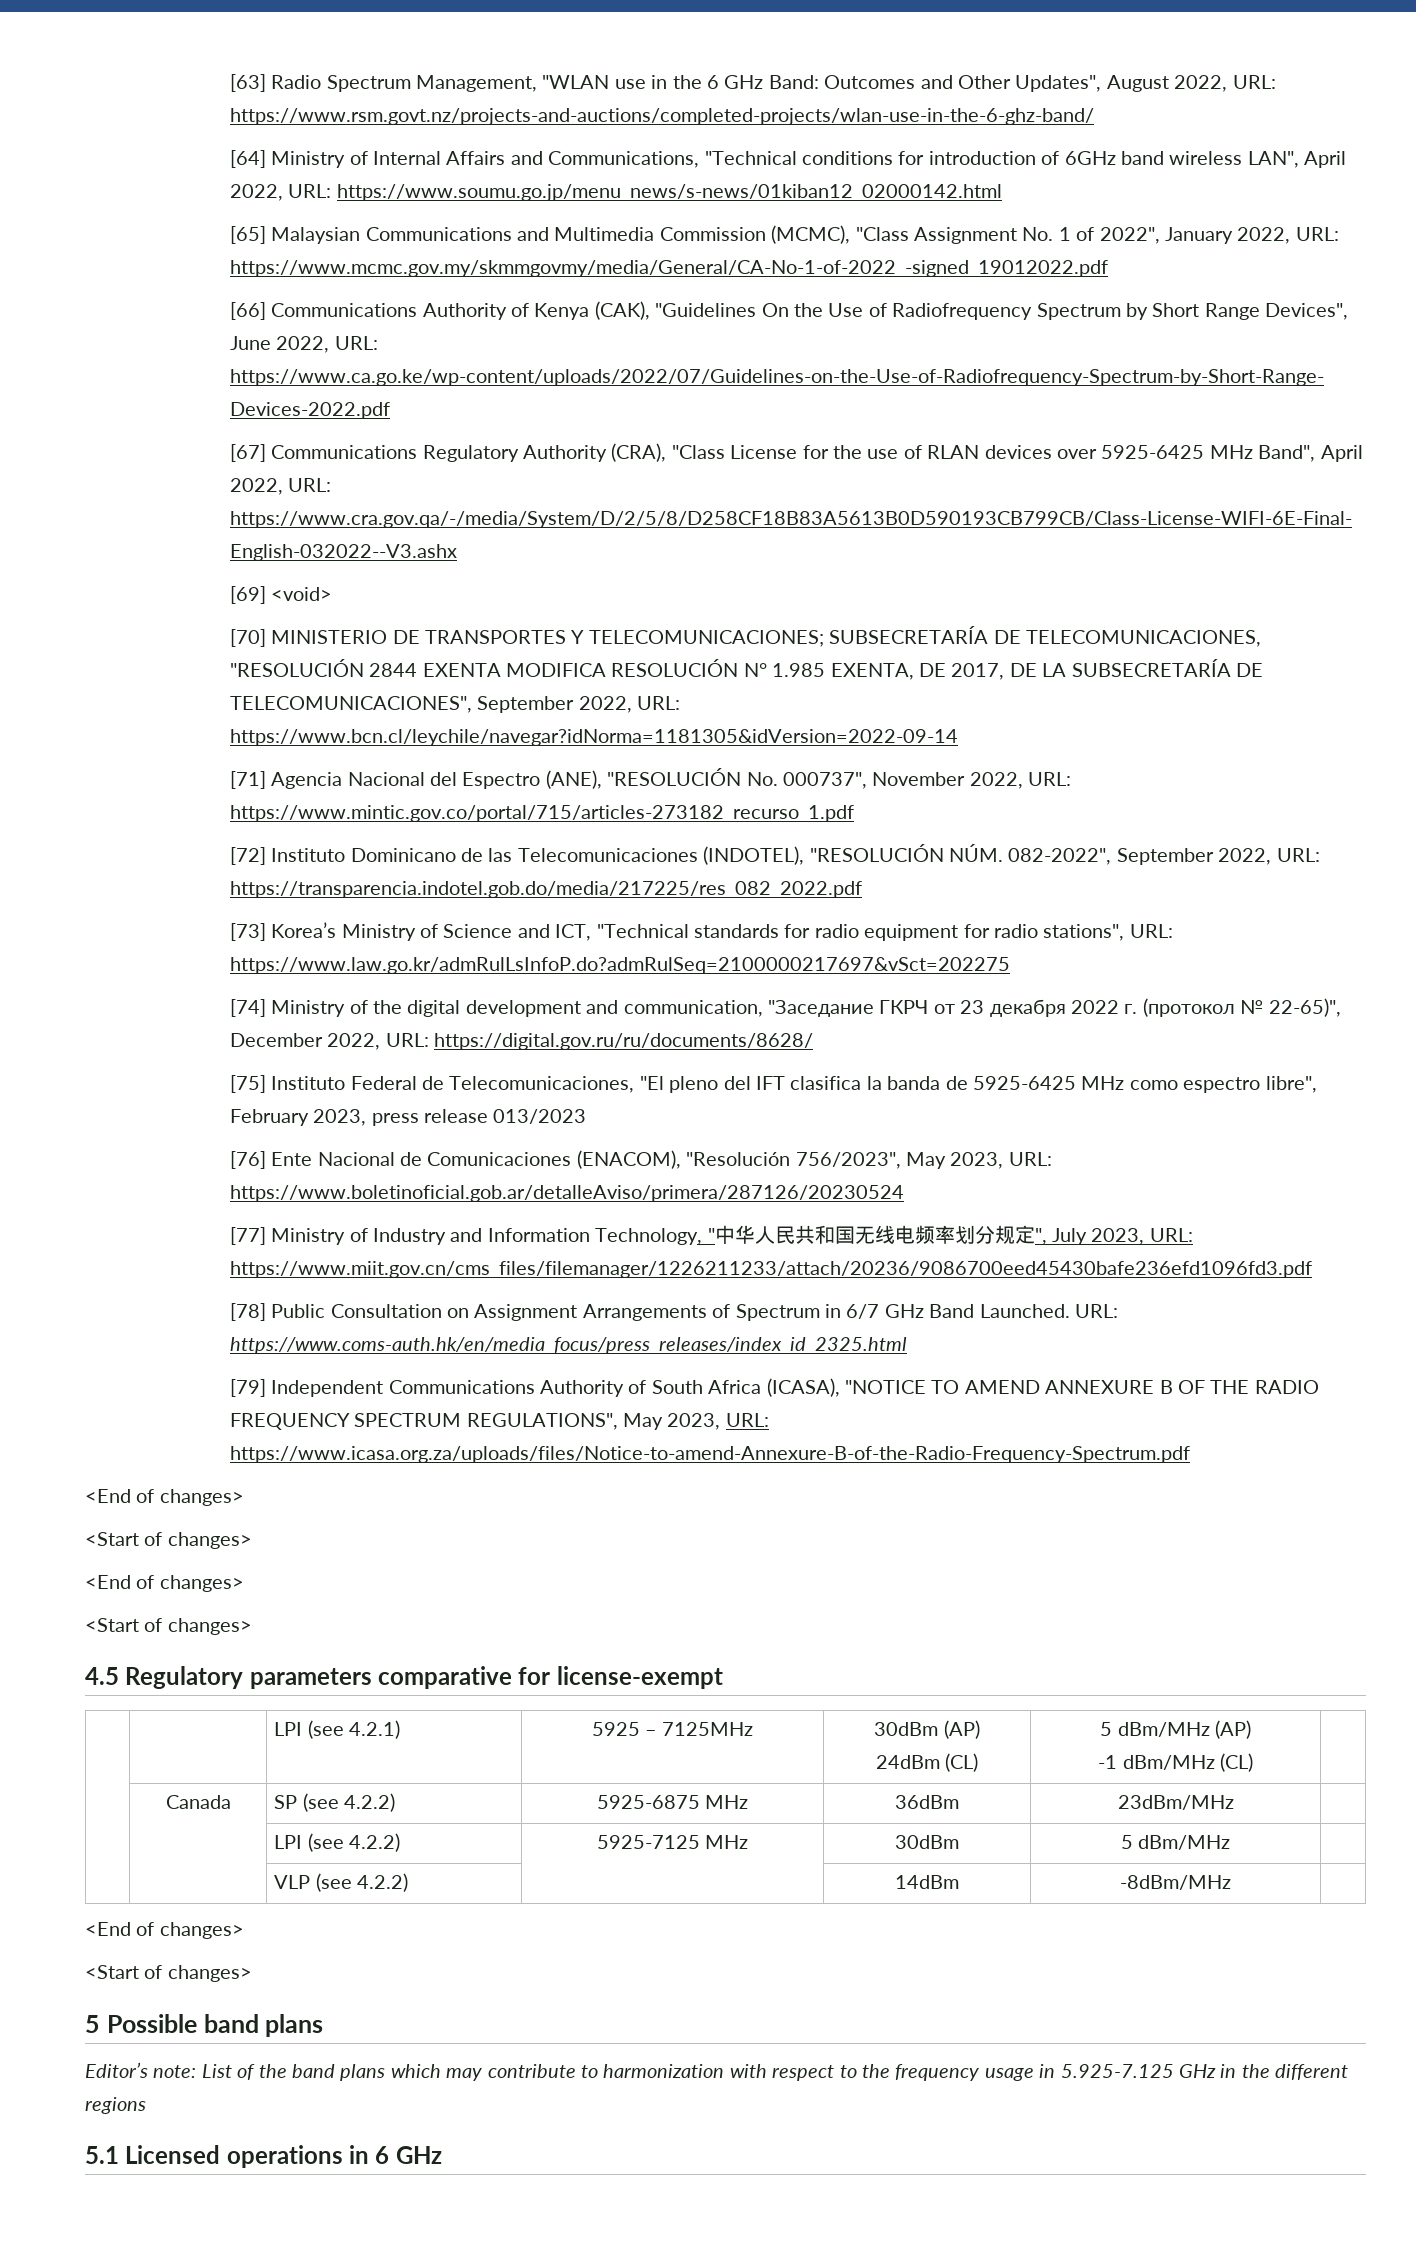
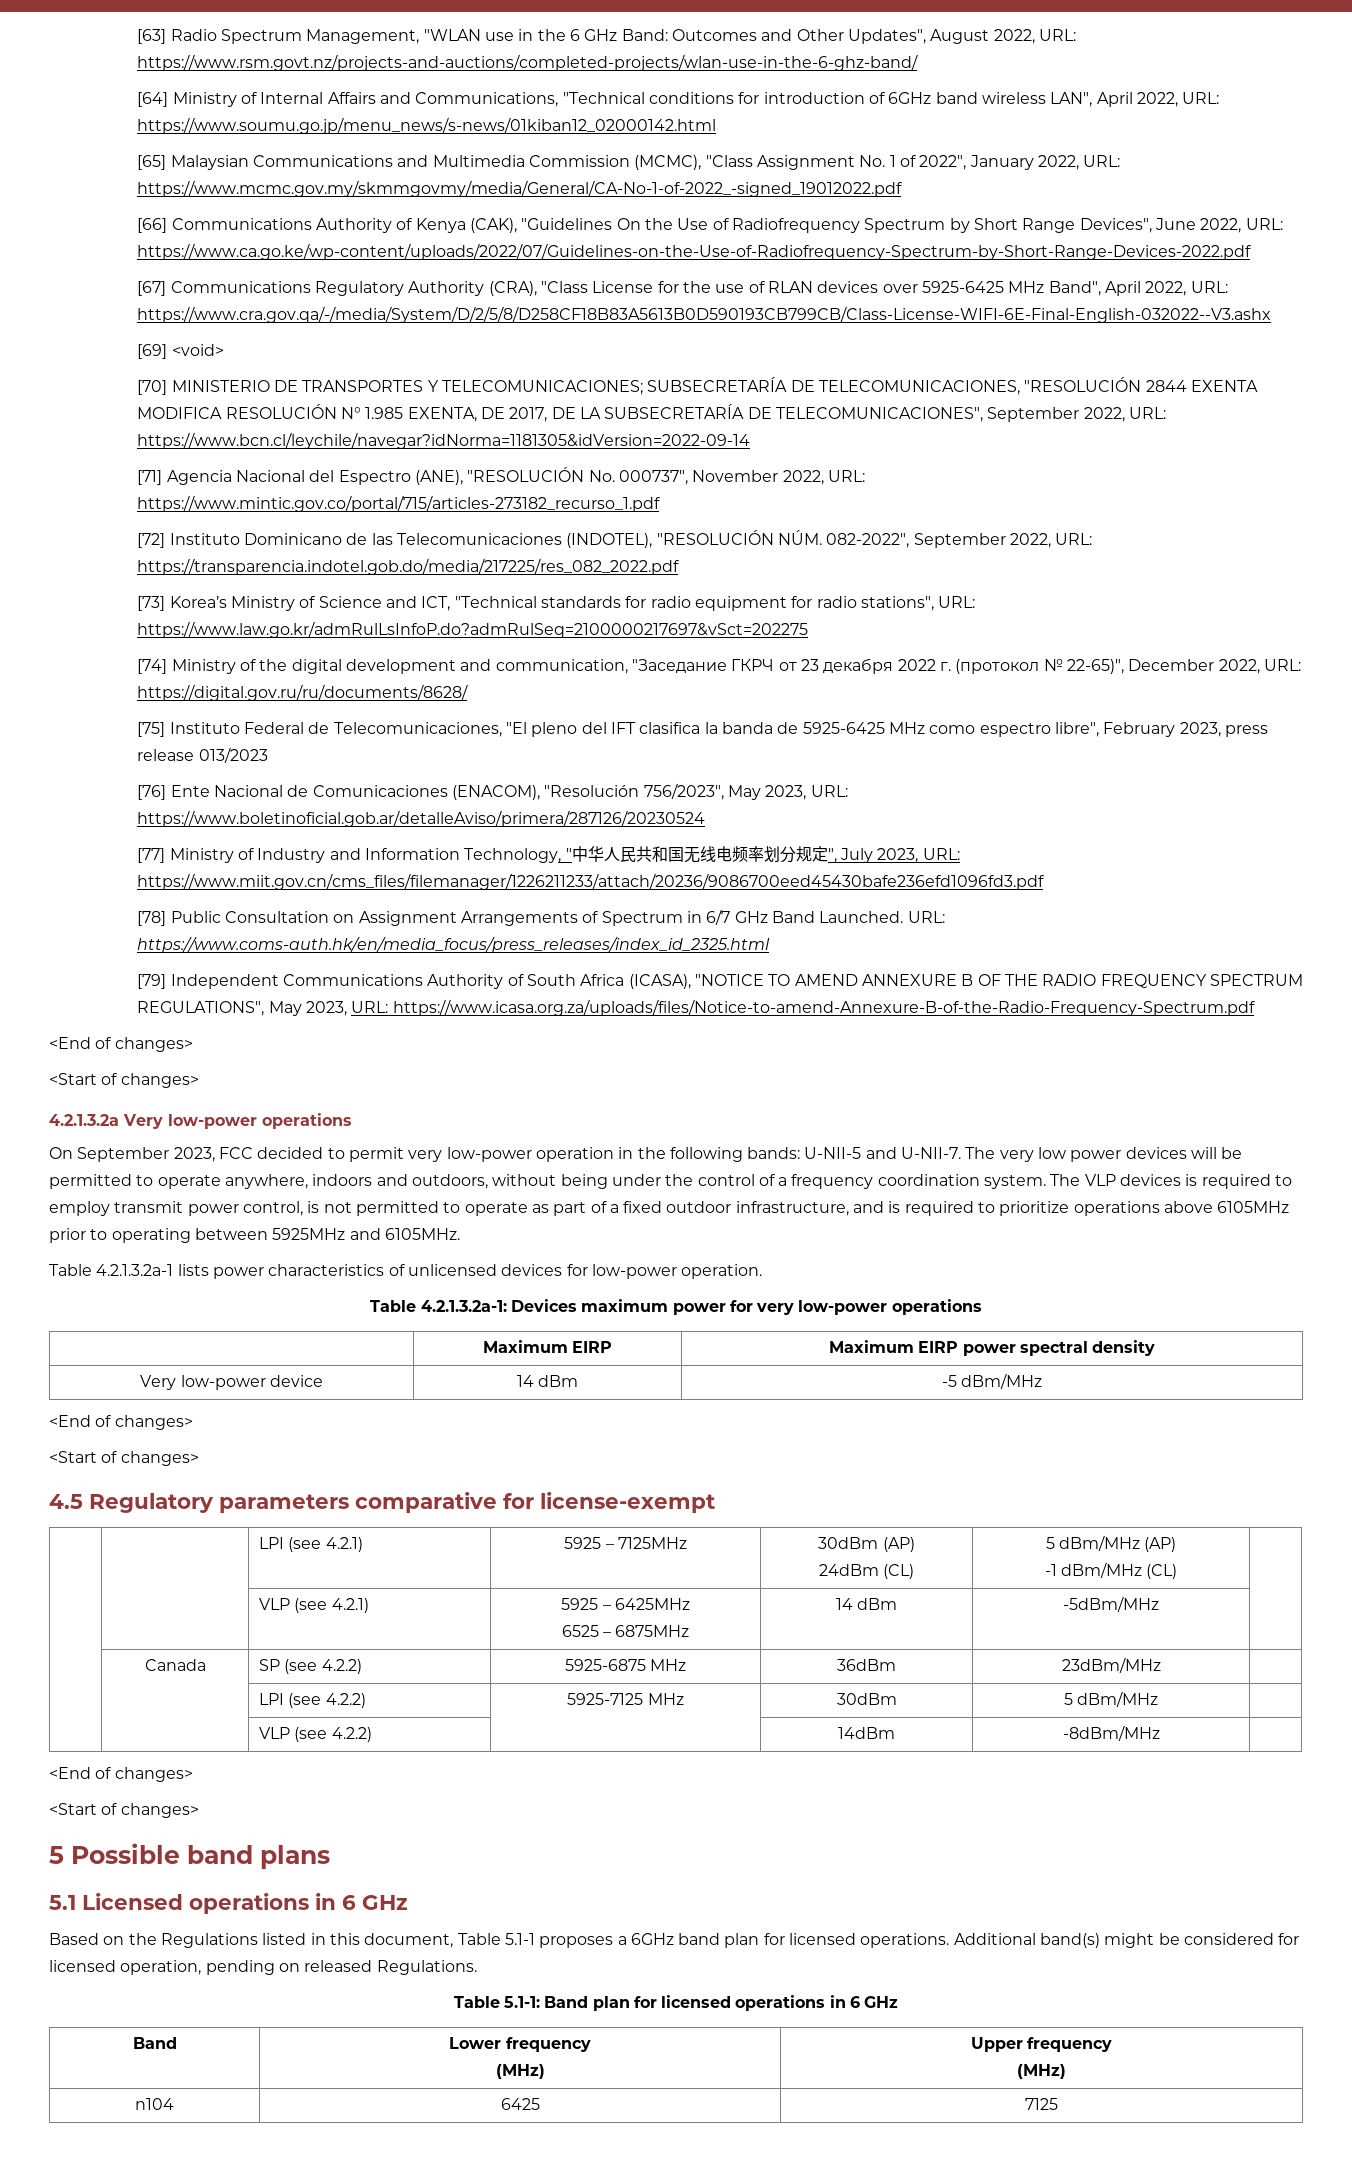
(252, 1540) none -> [49,1113,352,1129] [49,1147,1243,1162] [49,1174,1293,1189] [49,1201,1290,1216] [49,1228,460,1243] [49,1264,763,1279] [370,1299,982,1315] [482,1340,613,1353] [828,1340,1156,1356] [140,1375,323,1390] [516,1375,579,1387] [941,1373,1043,1389] // 4.2.1.3.2a Very low-power operations // On September 2023, FCC decided to permit very low-power operation in the following bands: U-NII-5 and U-NII-7. The very low power devices will be permitted to operate anywhere, indoors and outdoors, without being under the control of a frequency coordination system. The VLP devices is required to employ transmit power control, is not permitted to operate as part of a fixed outdoor infrastructure, and is required to prioritize operations above 6105MHz prior to operating between 5925MHz and 6105MHz. // Table 4.2.1.3.2a-1 lists power characteristics of unlicensed devices for low-power operation. // Table 4.2.1.3.2a-1: Devices maximum power for very low-power operations // | Maximum EIRP | Maximum EIRP power spectral density // Very low-power device | 14 dBm | -5 dBm/MHz
(1253, 1762) none -> [258,1598,369,1613] [561,1598,690,1610] [561,1625,690,1637] [835,1598,898,1610] [1063,1596,1159,1612] // | | VLP (see 4.2.1) | 5925 – 6425MHz // 6525 – 6875MHz | 14 dBm | -5dBm/MHz |
[85,2062,1349,2081] [85,2097,146,2114] // Editor’s note: List of the band plans which may contribute to harmonization with respect to the frequency usage in 5.925-7.125 GHz in the different regions -> (330, 1857) none
(442, 2155) none -> [49,1933,1300,1948] [49,1960,477,1975] [453,1995,899,2011] [132,2037,177,2049] [449,2037,591,2052] [495,2064,545,2079] [970,2037,1113,2052] [1017,2064,1066,2079] [135,2098,174,2110] [500,2098,540,2110] [1025,2098,1058,2110] // Based on the Regulations listed in this document, Table 5.1-1 proposes a 6GHz band plan for licensed operations. Additional band(s) might be considered for licensed operation, pending on released Regulations. // Table 5.1-1: Band plan for licensed operations in 6 GHz // Band | Lower frequency // (MHz) | Upper frequency // (MHz) // n104 | 6425 | 7125

